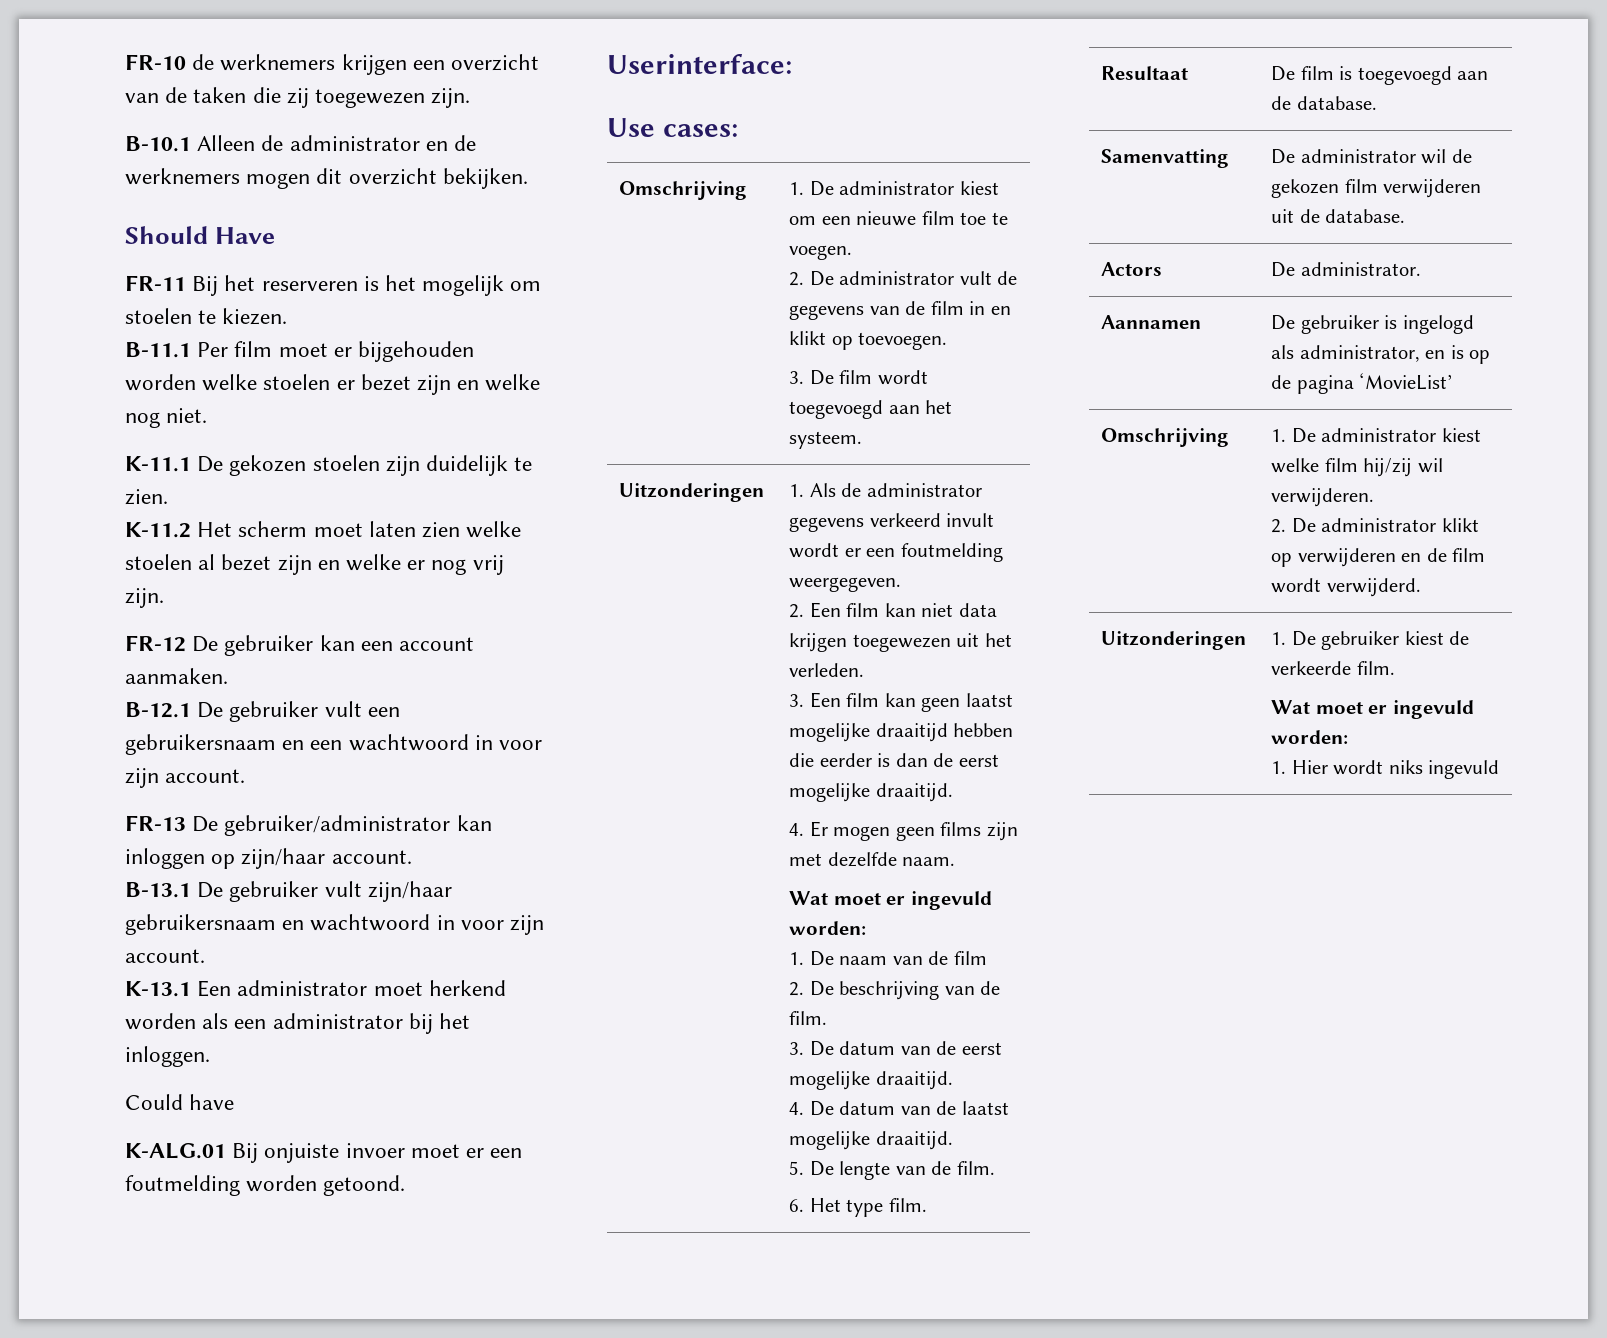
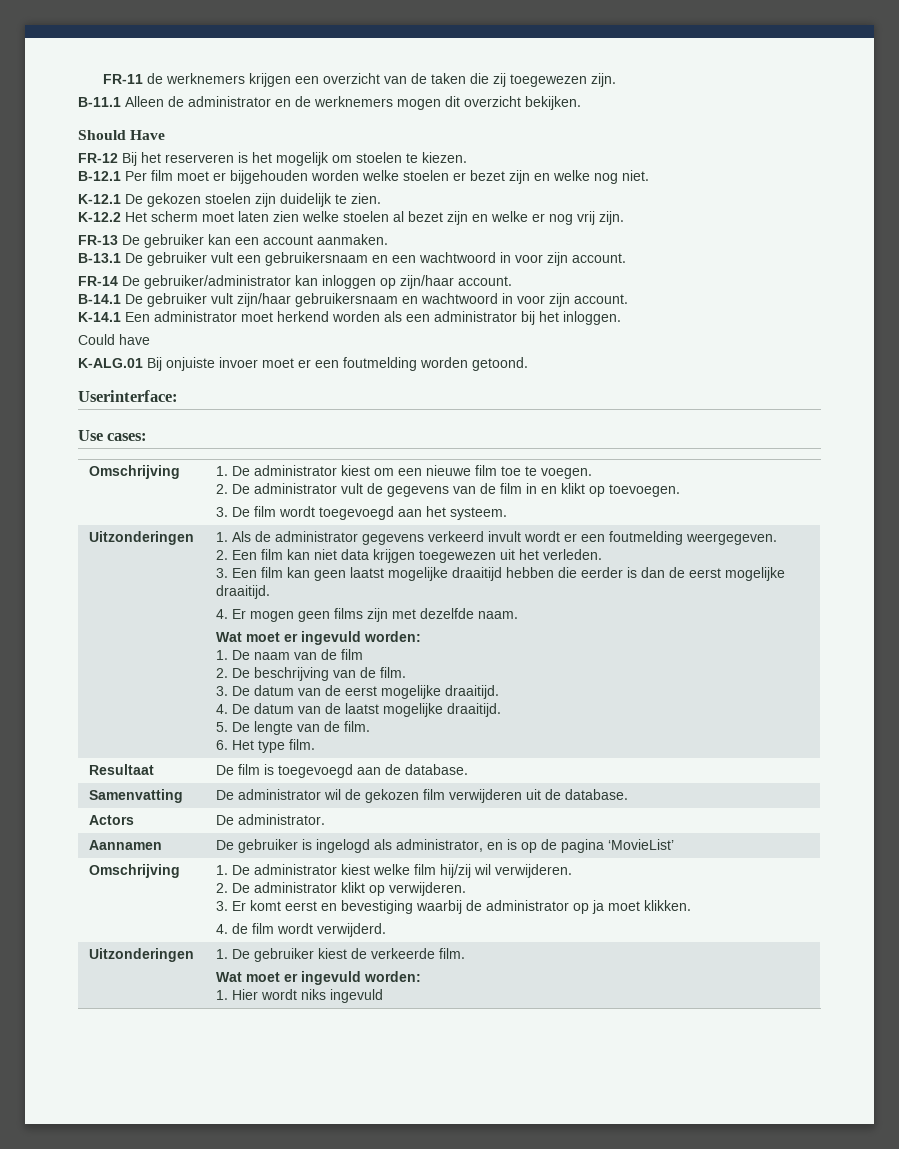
[125,54,186,70] FR-10 -> [102,74,143,84] FR-11
[125,136,191,152] B-10.1 -> [78,97,121,107] B-11.1
[125,275,186,291] FR-11 -> [78,153,118,163] FR-12
[125,342,191,358] B-11.1 -> [78,171,121,181] B-12.1
[125,456,191,472] K-11.1 -> [78,194,121,204] K-12.1
[125,522,191,538] K-11.2 -> [78,212,121,222] K-12.2
[125,635,186,652] FR-12 -> [78,235,118,245] FR-13
[125,702,191,718] B-12.1 -> [78,253,121,263] B-13.1
[125,815,186,831] FR-13 -> [78,276,118,286] FR-14
[125,882,191,898] B-13.1 -> [78,294,121,304] B-14.1
[125,981,191,997] K-13.1 -> [78,312,121,322] K-14.1
[1297,548,1422,567] verwijderen en -> [388,882,466,896] [215,900,691,914] [215,924,228,934] verwijderen. // 3. Er komt eerst en bevestiging waarbij de administrator op ja moet klikken. // 4.

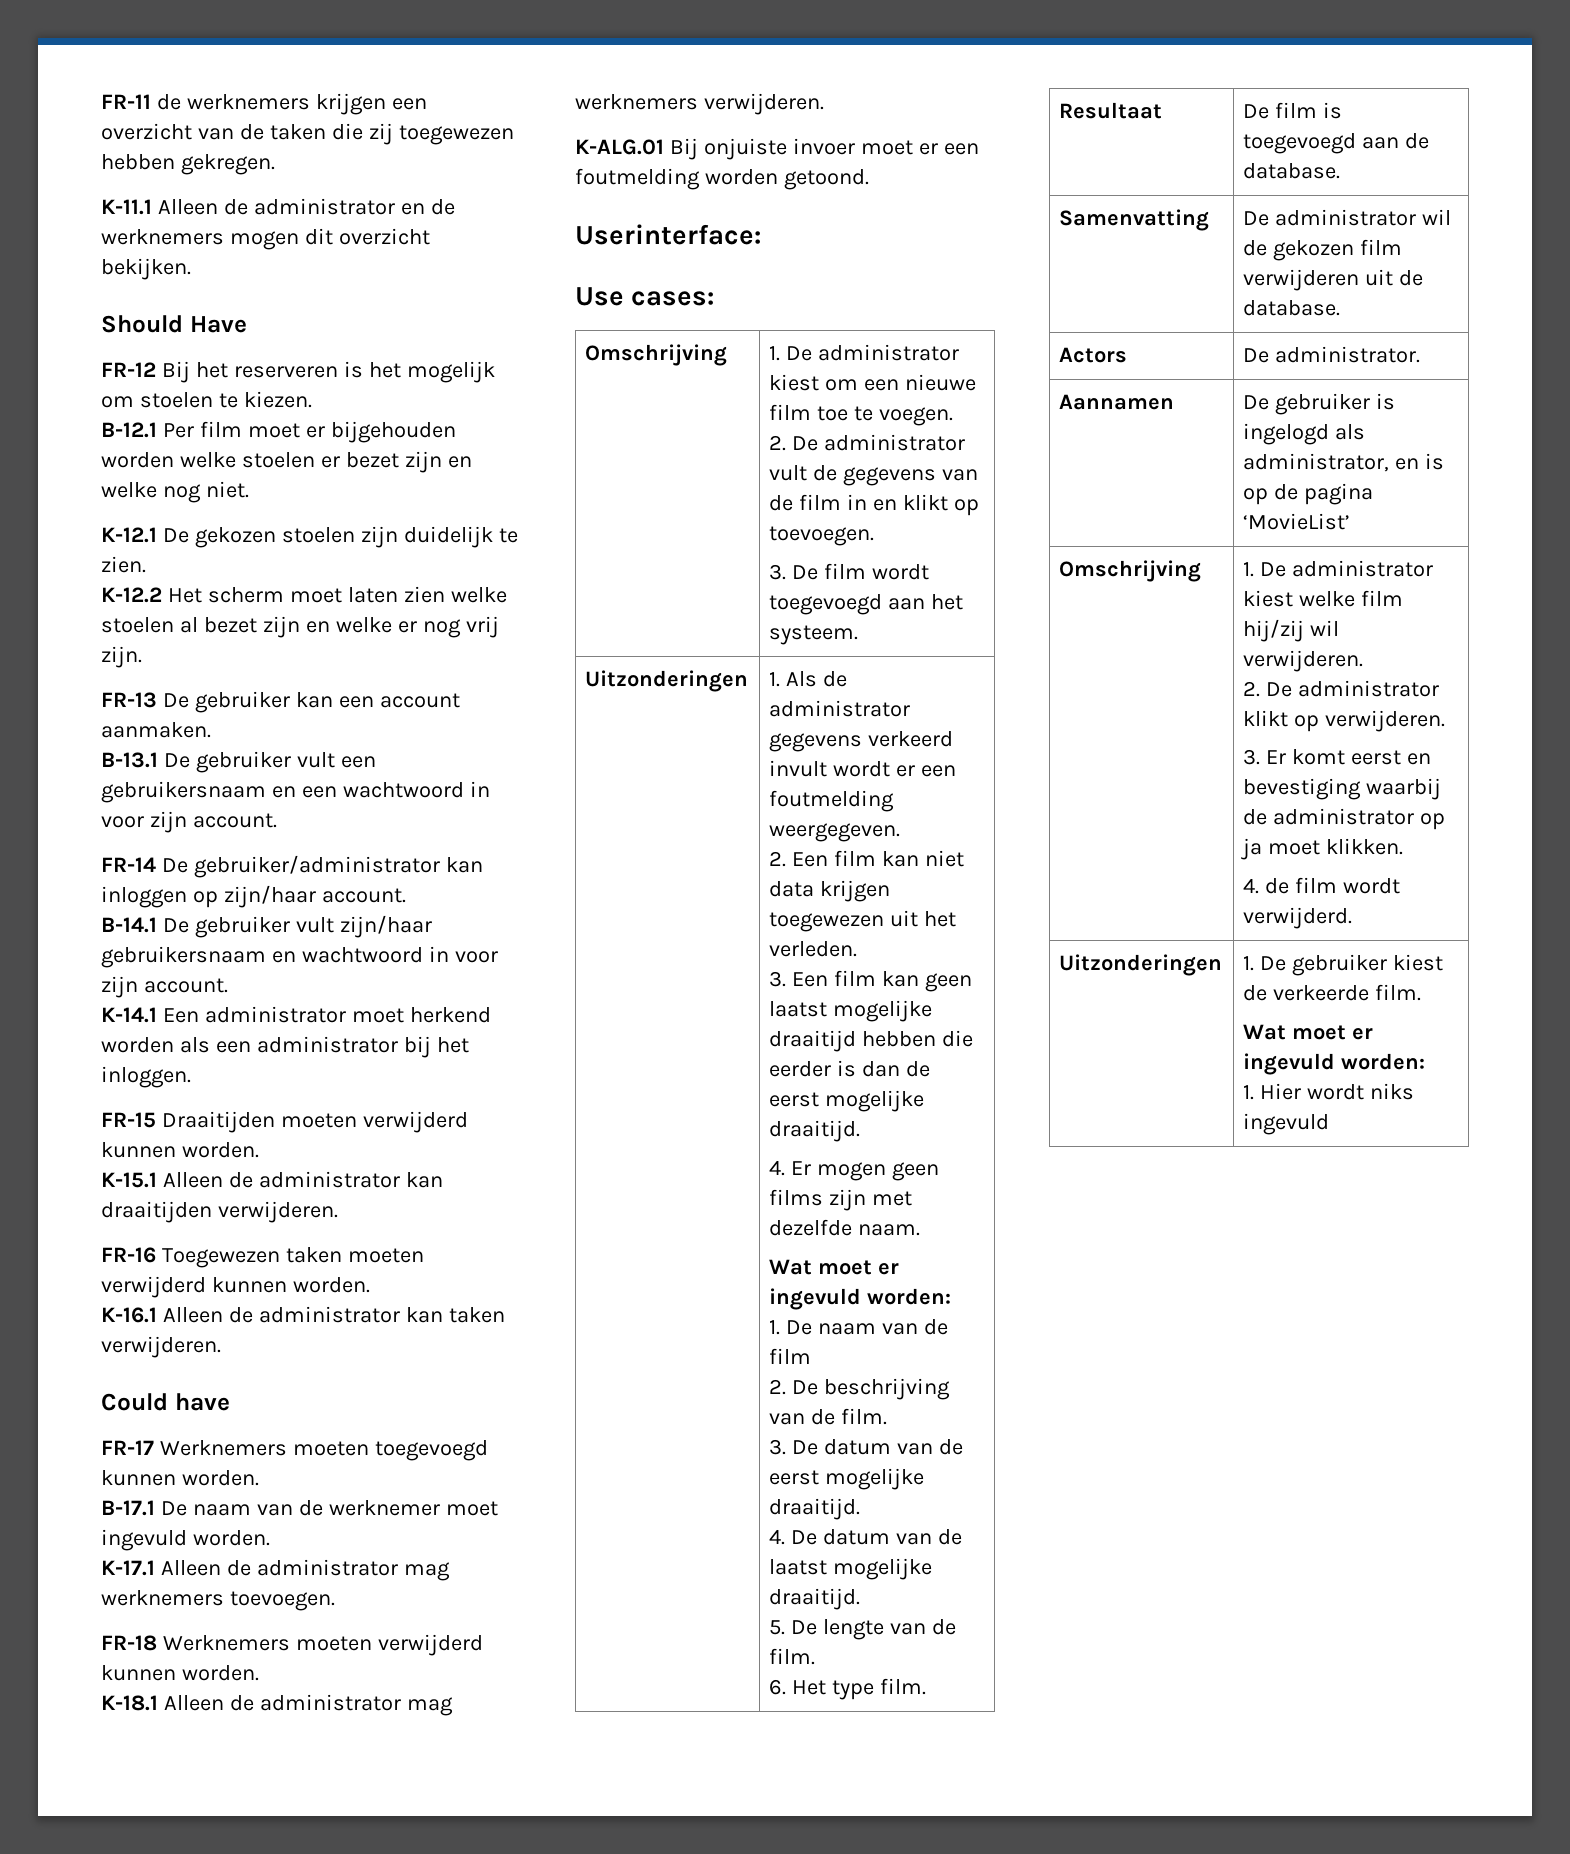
[590,73,616,87] [78,97,121,107] zijn. // B-11.1 -> [101,154,275,175] [101,199,152,215] hebben gekregen. // K-11.1
[78,334,150,345] Could have -> [101,1111,468,1133] [101,1142,259,1158] [101,1171,443,1188] [101,1201,338,1223] [101,1247,424,1268] [101,1276,370,1298] [101,1306,505,1323] [101,1336,221,1358] [101,1393,230,1411] [101,1440,488,1461] [101,1470,259,1486] [101,1500,498,1516] [101,1529,270,1551] [101,1559,450,1581] [101,1590,335,1611] [101,1634,483,1656] [101,1665,259,1681] [101,1694,453,1716] [575,93,824,115] FR-15 Draaitijden moeten verwijderd kunnen worden. // K-15.1 Alleen de administrator kan draaitijden verwijderen. // FR-16 Toegewezen taken moeten verwijderd kunnen worden. // K-16.1 Alleen de administrator kan taken verwijderen. // Could have // FR-17 Werknemers moeten toegevoegd kunnen worden. // B-17.1 De naam van de werknemer moet ingevuld worden. // K-17.1 Alleen de administrator mag werknemers toevoegen. // FR-18 Werknemers moeten verwijderd kunnen worden. // K-18.1 Alleen de administrator mag werknemers verwijderen.

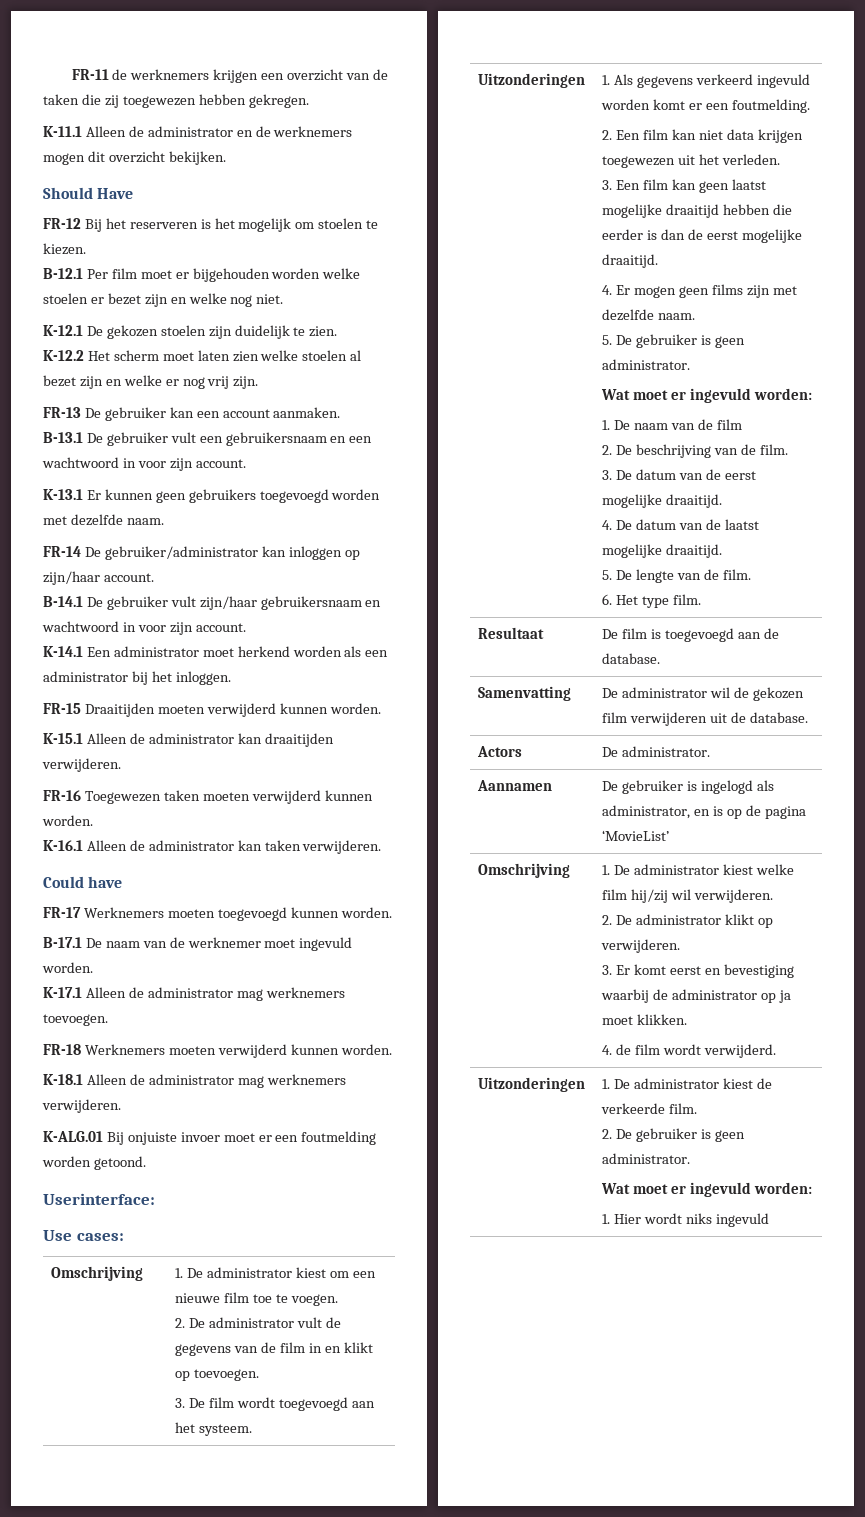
(277, 820) none -> [43,489,381,503] [43,514,164,526] // K-13.1 Er kunnen geen gebruikers toegevoegd worden met dezelfde naam.
[822,671,847,687] [769,700,911,717] [769,731,954,752] [769,760,956,777] [769,790,895,812] [769,823,901,842] de administrator gegevens verkeerd invult wordt er een foutmelding weergegeven. -> [636,74,810,88] [601,99,810,113] gegevens verkeerd ingevuld worden komt er een foutmelding.
(921, 1230) none -> [602,334,745,348] [602,359,691,370] // 5. De gebruiker is geen administrator.
[1291,954,1387,976] gebruiker -> [633,1078,719,1089] administrator
(1421, 992) none -> [602,1128,745,1142] [602,1153,691,1164] // 2. De gebruiker is geen administrator.

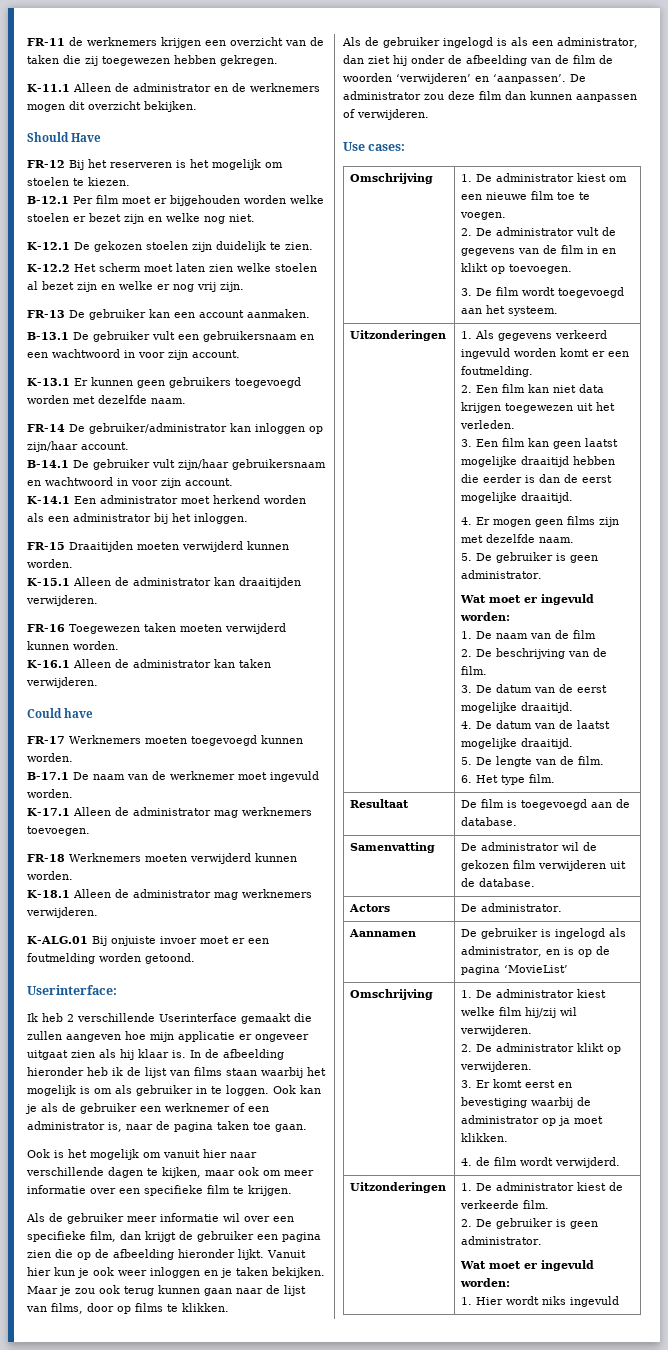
(155, 1199) none -> [27,1013,312,1024] [27,1031,309,1042] [27,1049,284,1060] [27,1067,326,1078] [27,1085,321,1096] [25,1103,269,1114] [27,1121,307,1132] [27,1149,257,1160] [26,1167,314,1178] [27,1185,292,1196] [26,1213,294,1224] [27,1231,321,1242] [27,1249,306,1260] [27,1267,325,1278] [27,1285,306,1296] [26,1303,229,1314] [342,37,638,48] [343,55,613,66] [343,73,586,84] [343,91,637,102] [343,109,429,120] // Ik heb 2 verschillende Userinterface gemaakt die zullen aangeven hoe mijn applicatie er ongeveer uitgaat zien als hij klaar is. In de afbeelding hieronder heb ik de lijst van films staan waarbij het mogelijk is om als gebruiker in te loggen. Ook kan je als de gebruiker een werknemer of een administrator is, naar de pagina taken toe gaan. // Ook is het mogelijk om vanuit hier naar verschillende dagen te kijken, maar ook om meer informatie over een specifieke film te krijgen. // Als de gebruiker meer informatie wil over een specifieke film, dan krijgt de gebruiker een pagina zien die op de afbeelding hieronder lijkt. Vanuit hier kun je ook weer inloggen en je taken bekijken. Maar je zou ook terug kunnen gaan naar de lijst van films, door op films te klikken. // Als de gebruiker ingelogd is als een administrator, dan ziet hij onder de afbeelding van de film de woorden ‘verwijderen’ en ‘aanpassen’. De administrator zou deze film dan kunnen aanpassen of verwijderen.

